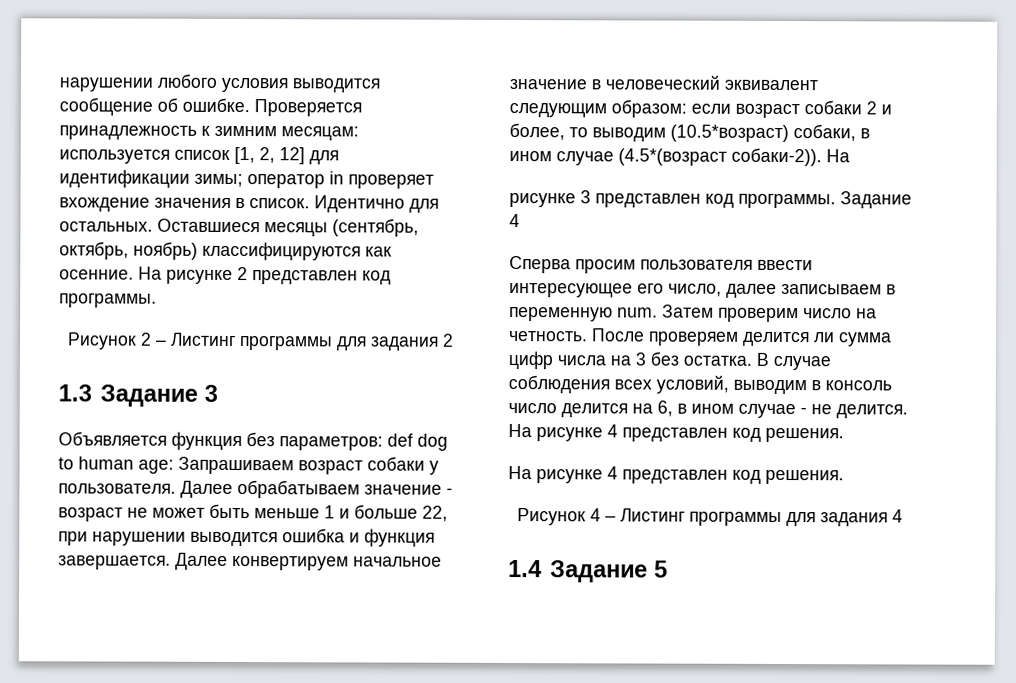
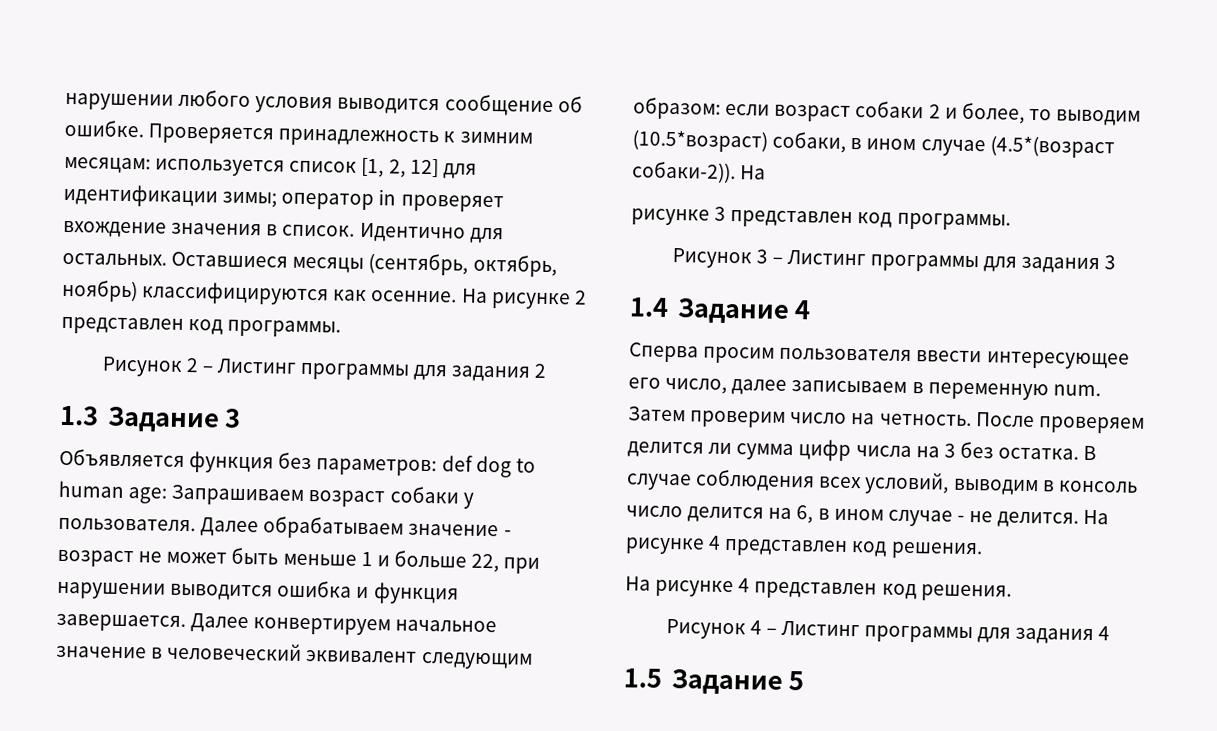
(836, 201) none -> [671,248,1117,274] [629,297,669,317] // Рисунок 3 – Листинг программы для задания 3 // 1.4
[508,560,542,578] 1.4 -> [623,668,662,688] 1.5

